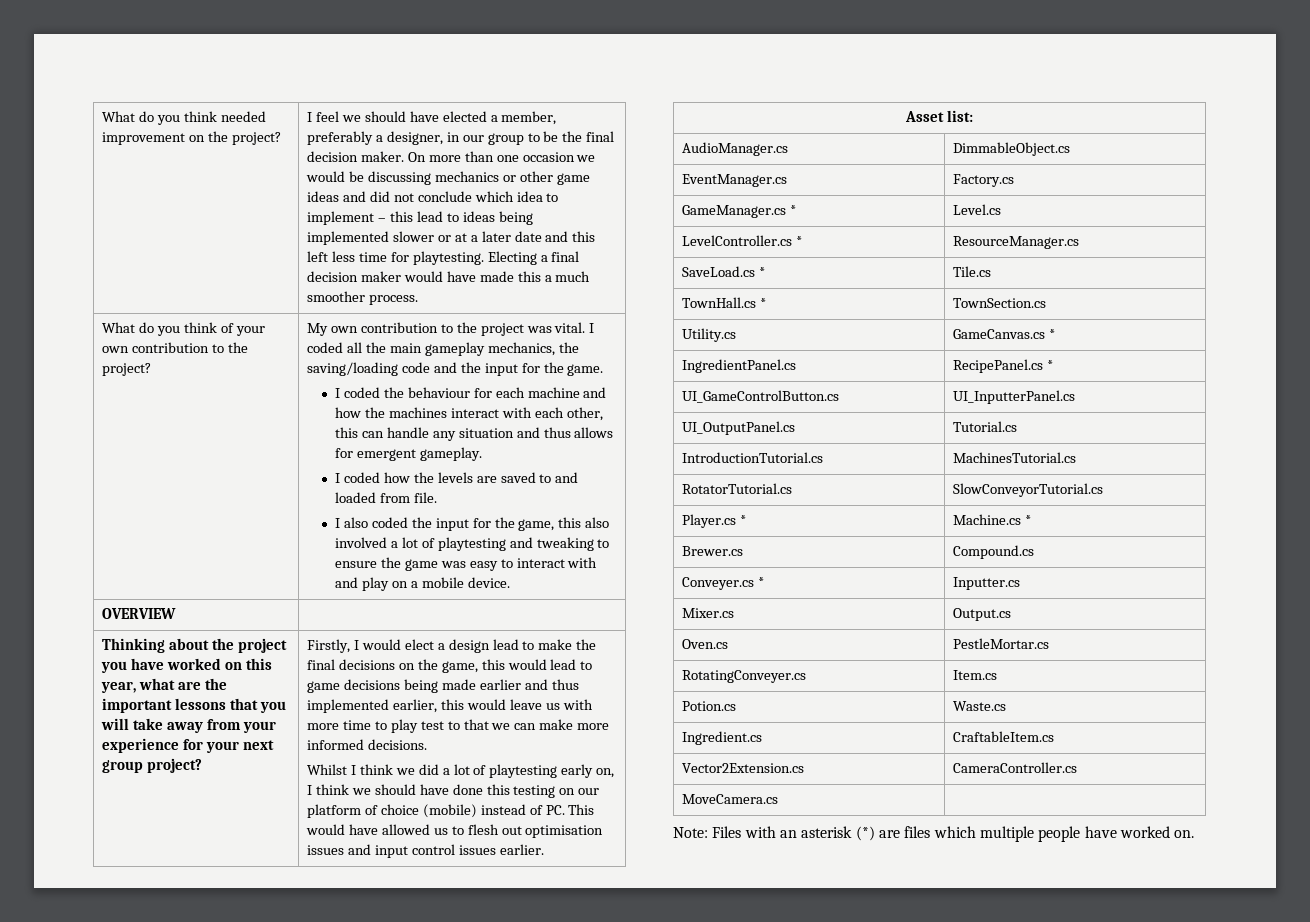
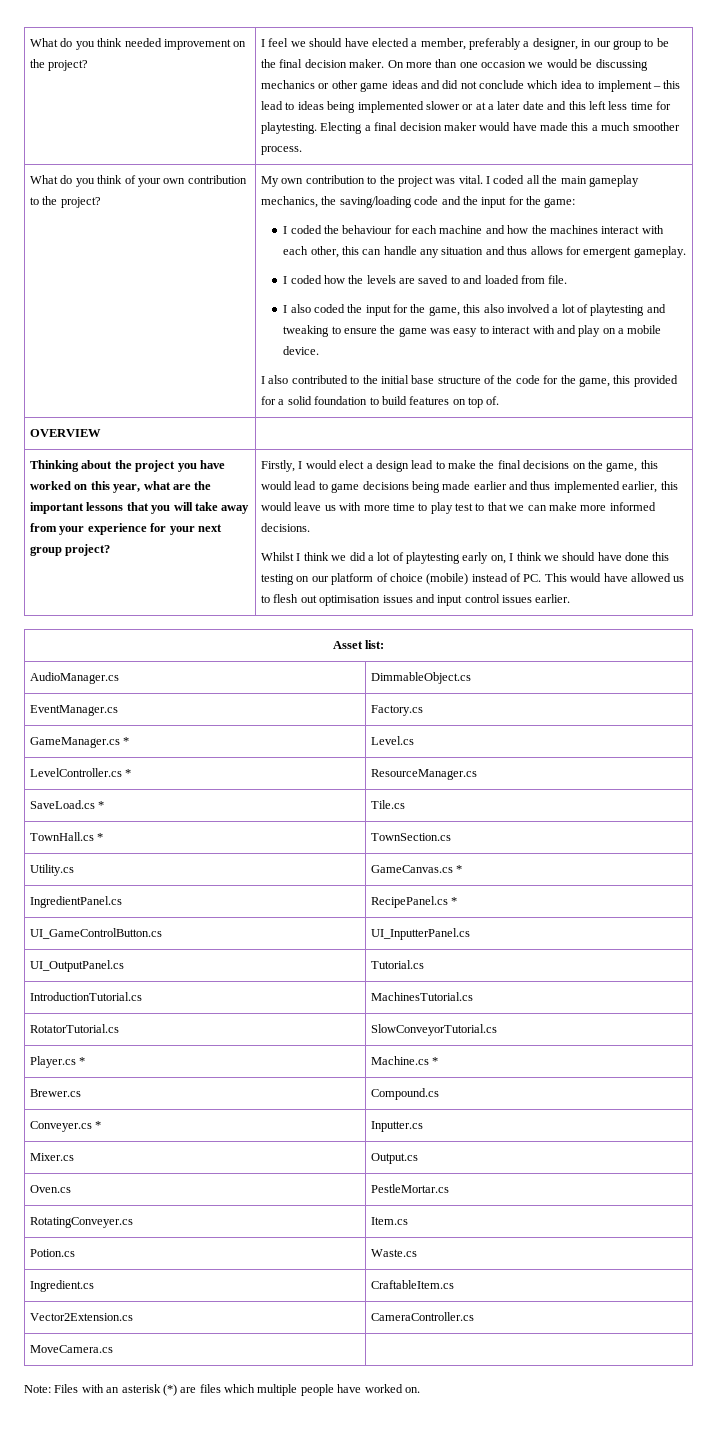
[567,364,604,376] game. -> [544,198,576,208] game:
(510, 582) none -> [261,375,678,387] [261,396,500,408] // I also contributed to the initial base structure of the code for the game, this provided for a solid foundation to build features on top of.

